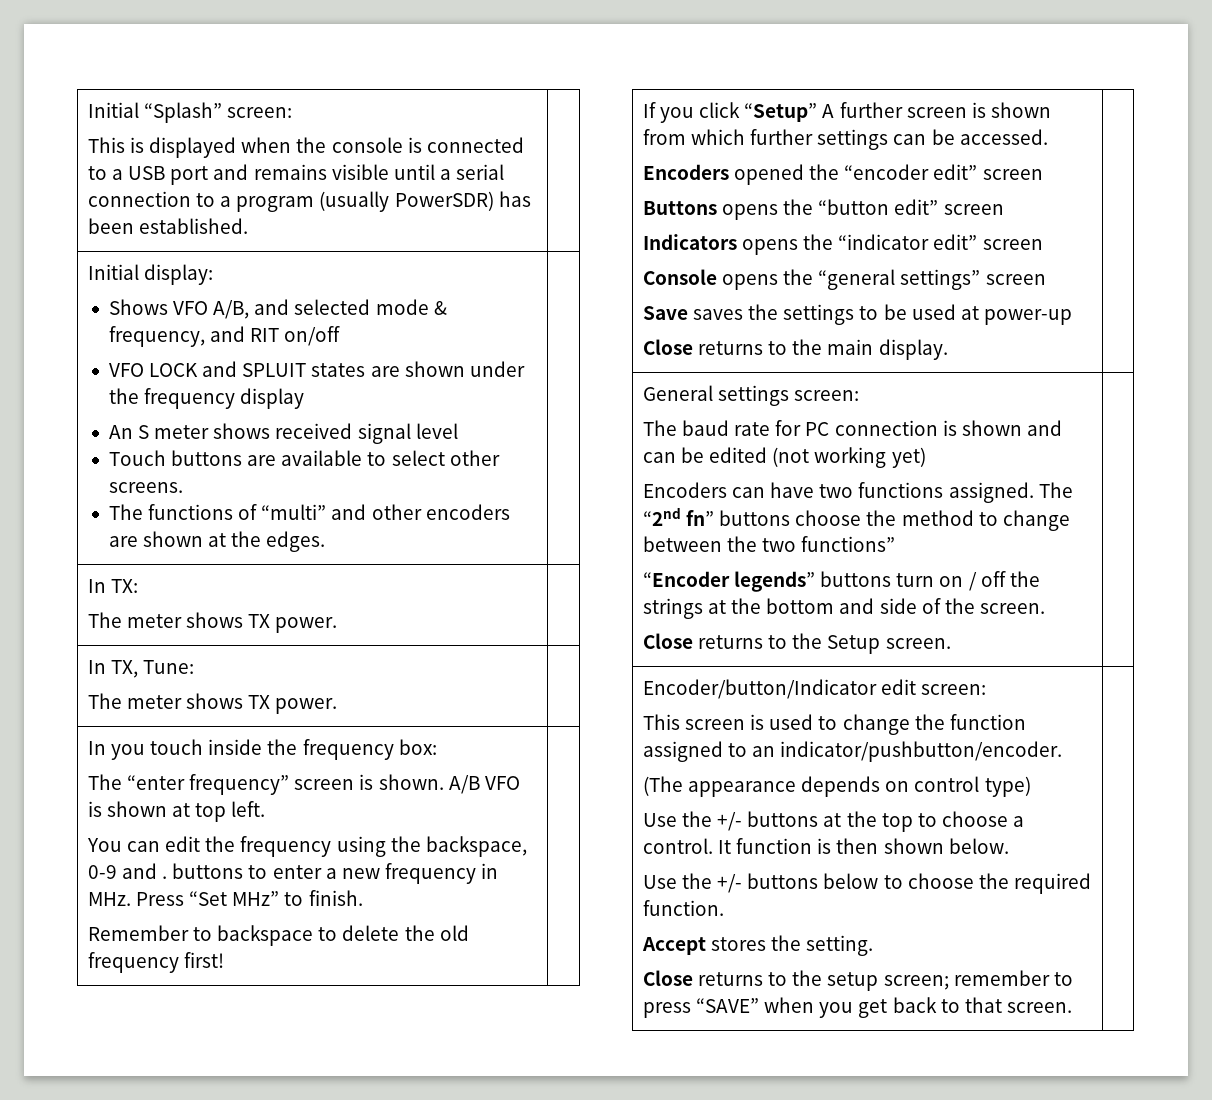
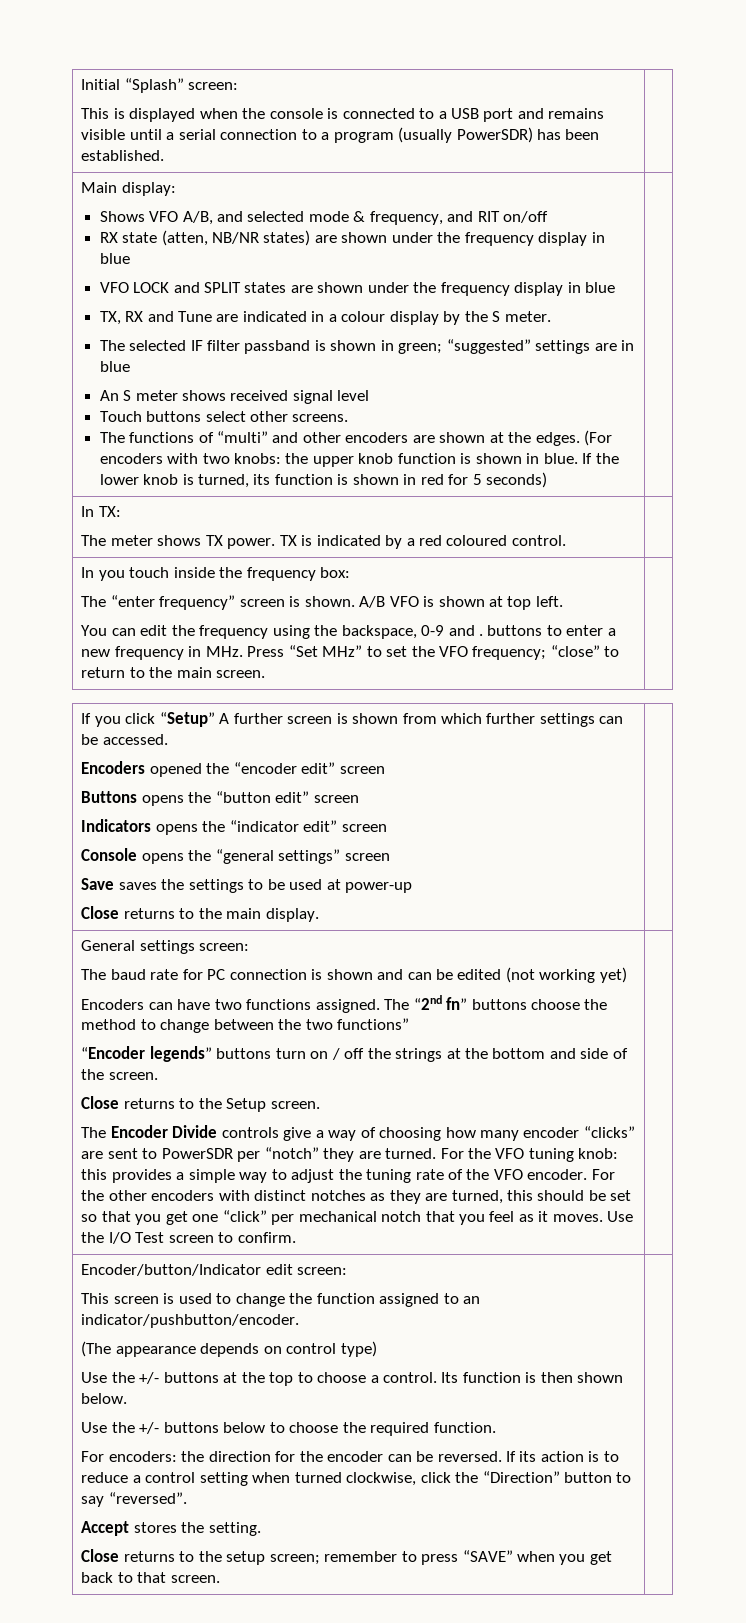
[87,264,139,280] Initial -> [81,182,118,193] Main
(341, 336) none -> [99,230,605,246] [99,253,130,264] // RX state (atten, NB/NR states) are shown under the frequency display in blue
[242,363,307,377] SPLUIT -> [203,282,241,293] SPLIT
(305, 398) none -> [567,282,616,293] [99,311,551,325] [99,339,635,354] [99,361,130,372] in blue // TX, RX and Tune are indicated in a colour display by the S meter. // The selected IF filter passband is shown in green; “suggested” settings are in blue
[247,450,387,466] are available to -> (202, 416) none
(326, 541) none -> [584,430,613,446] [99,453,619,467] [99,472,548,488] (For encoders with two knobs: the upper knob function is shown in blue. If the lower knob is turned, its function is shown in red for 5 seconds)
[87,660,195,678] [87,693,338,714] | // In TX, Tune: // The meter shows TX power. -> [279,535,566,549] TX is indicated by a red coloured control.
[308,890,363,906] [87,925,469,946] [87,952,225,973] finish. // Remember to backspace to delete the old frequency first! -> [386,645,620,660] [81,667,266,678] set the VFO frequency; “close” to return to the main screen.
(951, 643) none -> [81,1125,635,1141] [81,1147,619,1162] [81,1169,615,1183] [81,1190,632,1204] [81,1210,634,1225] [81,1232,296,1244] // The Encoder Divide controls give a way of choosing how many encoder “clicks” are sent to PowerSDR per “notch” they are turned. For the VFO tuning knob: this provides a simple way to adjust the tuning rate of the VFO encoder. For the other encoders with distinct notches as they are turned, this should be set so that you get one “click” per mechanical notch that you feel as it moves. Use the I/O Test screen to confirm.
[718,840,732,854] It -> [441,1372,459,1383] Its
(724, 908) none -> [81,1451,619,1462] [81,1471,632,1486] [81,1492,187,1507] // For encoders: the direction for the encoder can be reversed. If its action is to reduce a control setting when turned clockwise, click the “Direction” button to say “reversed”.

